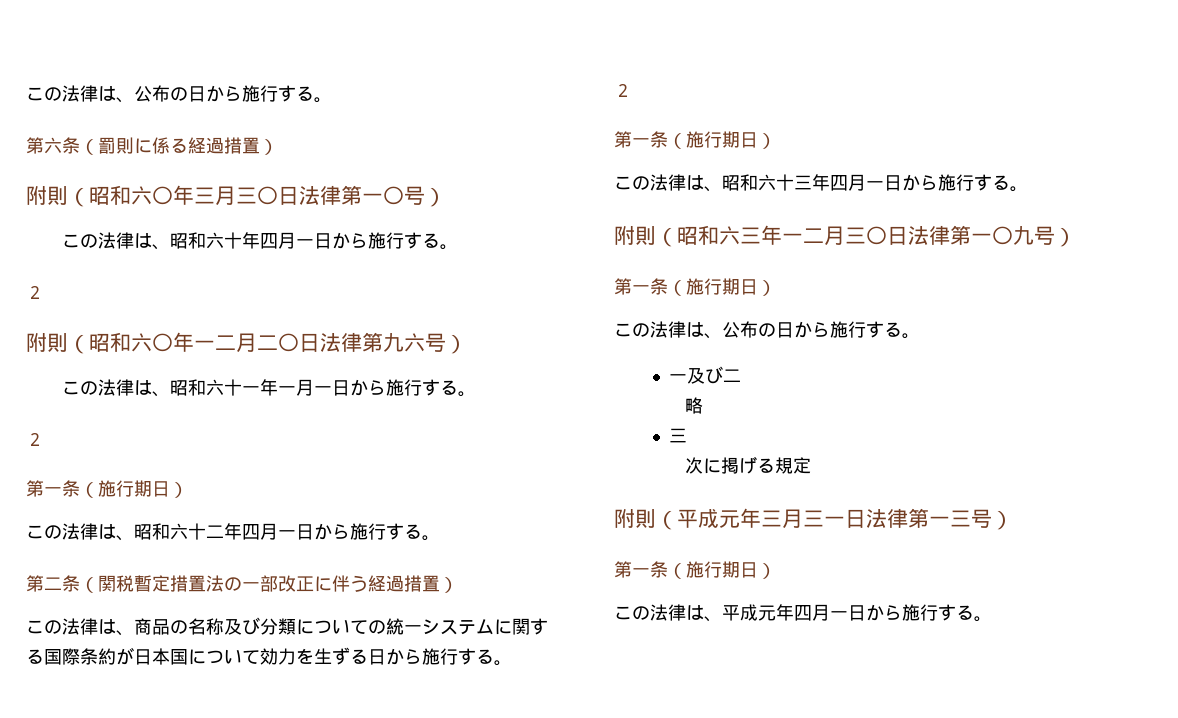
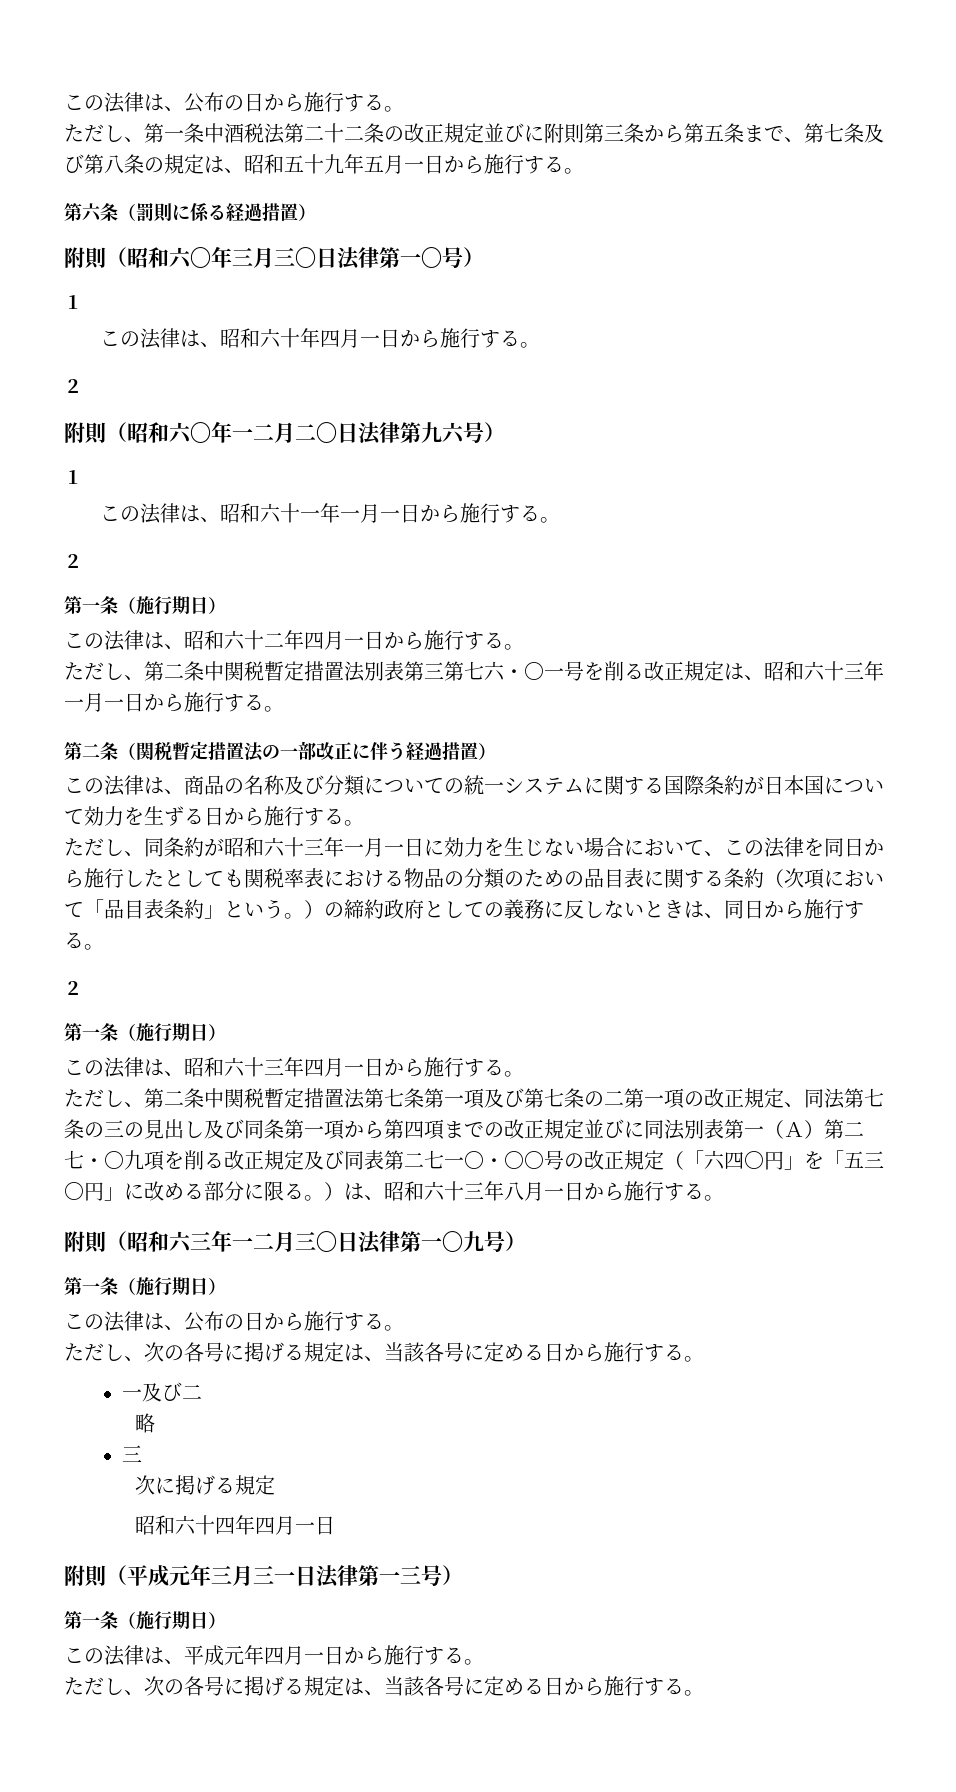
[26,85,332,103] この法律は、公布の日から施行する。 -> [64,92,404,113] [64,123,884,144] [64,154,584,174] この法律は、公布の日から施行する。 // ただし、第一条中酒税法第二十二条の改正規定並びに附則第三条から第五条まで、第七条及び第八条の規定は、昭和五十九年五月一日から施行する。
(446, 197) none -> [64,295,82,309] // １
(467, 344) none -> [64,470,82,484] // １
(440, 538) none -> [64,661,884,682] [64,692,284,712] // ただし、第二条中関税暫定措置法別表第三第七六・〇一号を削る改正規定は、昭和六十三年一月一日から施行する。
(512, 663) none -> [64,837,884,858] [64,868,884,889] [64,899,864,919] [64,932,104,950] // ただし、同条約が昭和六十三年一月一日に効力を生じない場合において、この法律を同日から施行したとしても関税率表における物品の分類のための品目表に関する条約（次項において「品目表条約」という。）の締約政府としての義務に反しないときは、同日から施行する。
(1028, 189) none -> [64,1088,884,1109] [64,1119,864,1140] [64,1150,884,1171] [64,1181,724,1201] // ただし、第二条中関税暫定措置法第七条第一項及び第七条の二第一項の改正規定、同法第七条の三の見出し及び同条第一項から第四項までの改正規定並びに同法別表第一（Ａ）第二七・〇九項を削る改正規定及び同表第二七一〇・〇〇号の改正規定（「六四〇円」を「五三〇円」に改める部分に限る。）は、昭和六十三年八月一日から施行する。
(920, 336) none -> [64,1342,704,1363] // ただし、次の各号に掲げる規定は、当該各号に定める日から施行する。
(812, 465) none -> [135,1515,336,1535] // 昭和六十四年四月一日
(992, 619) none -> [64,1676,704,1697] // ただし、次の各号に掲げる規定は、当該各号に定める日から施行する。

